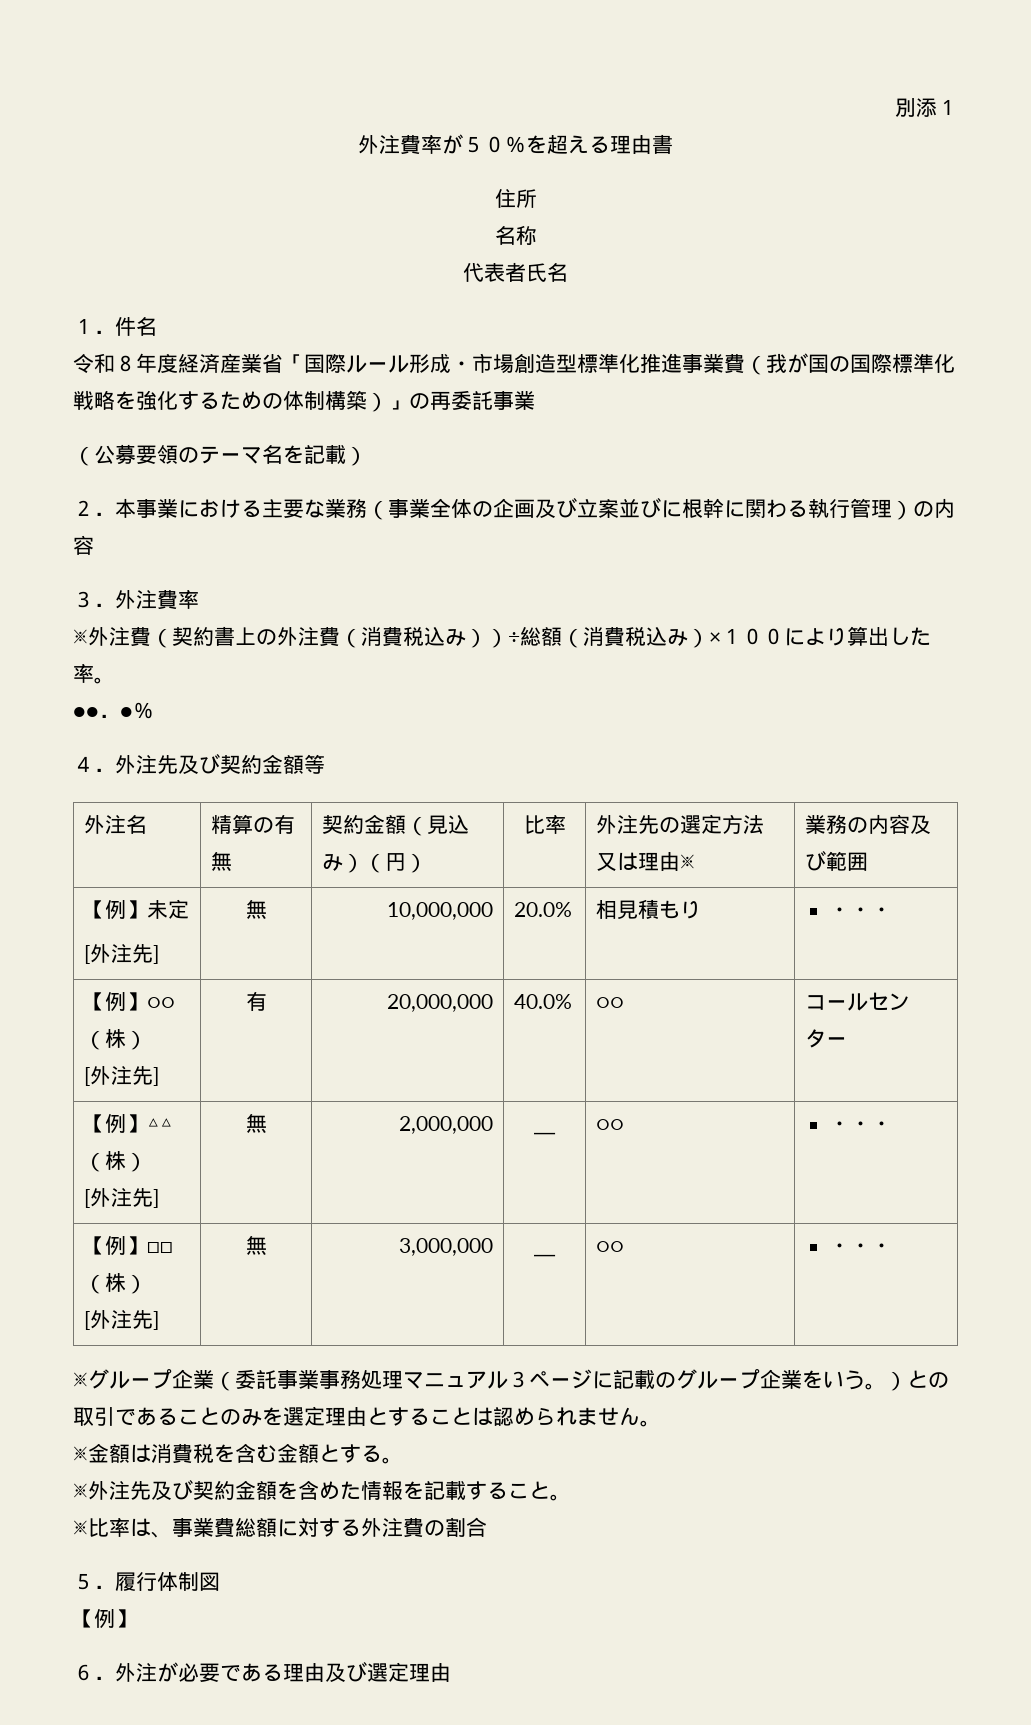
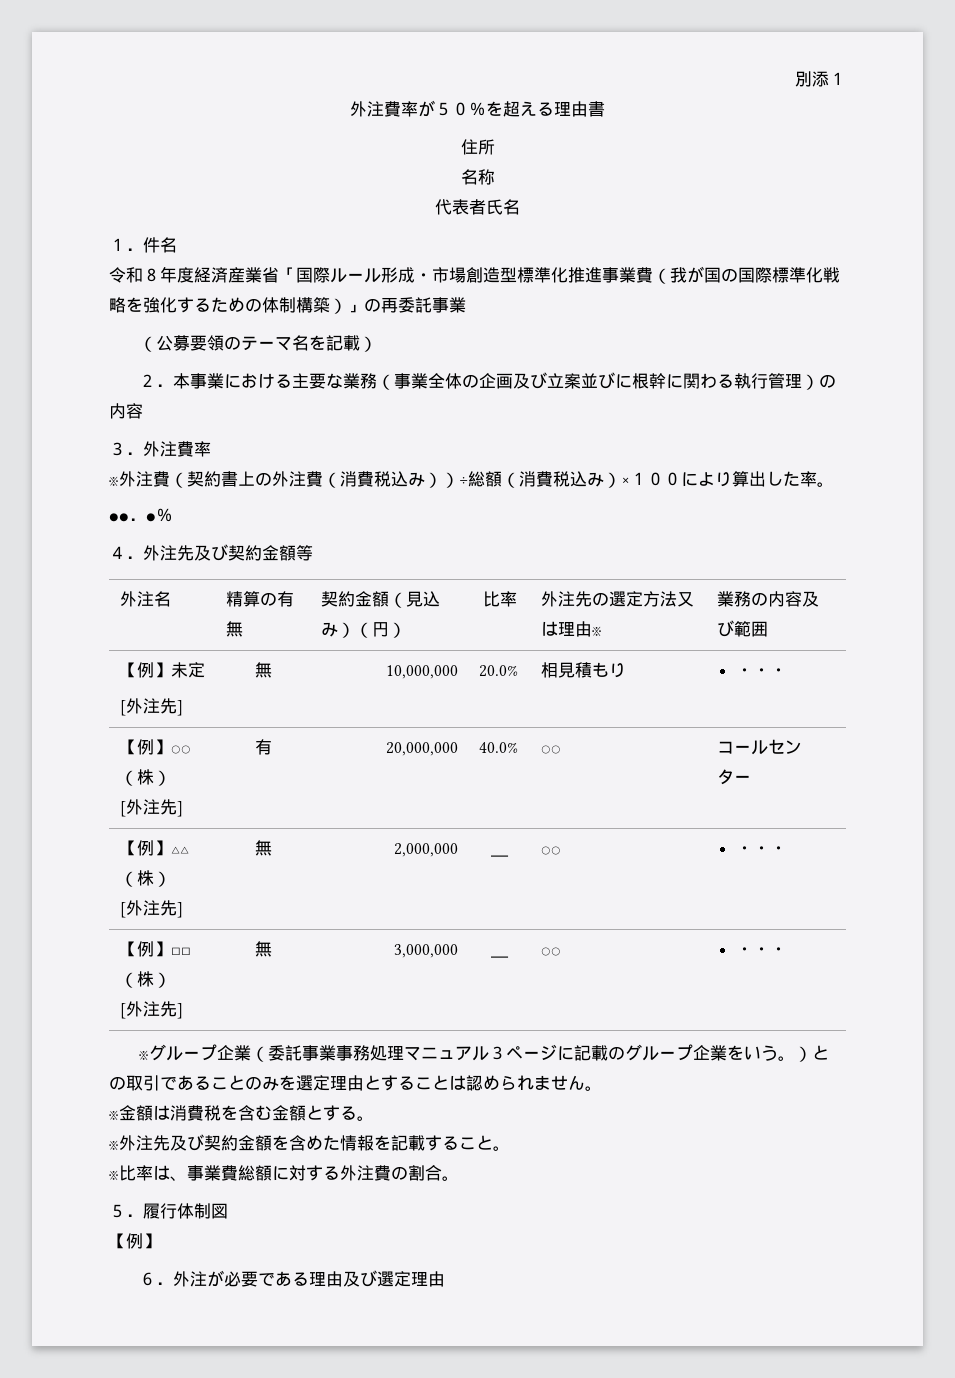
(487, 1527) none -> [442,1176,459,1181] 。

